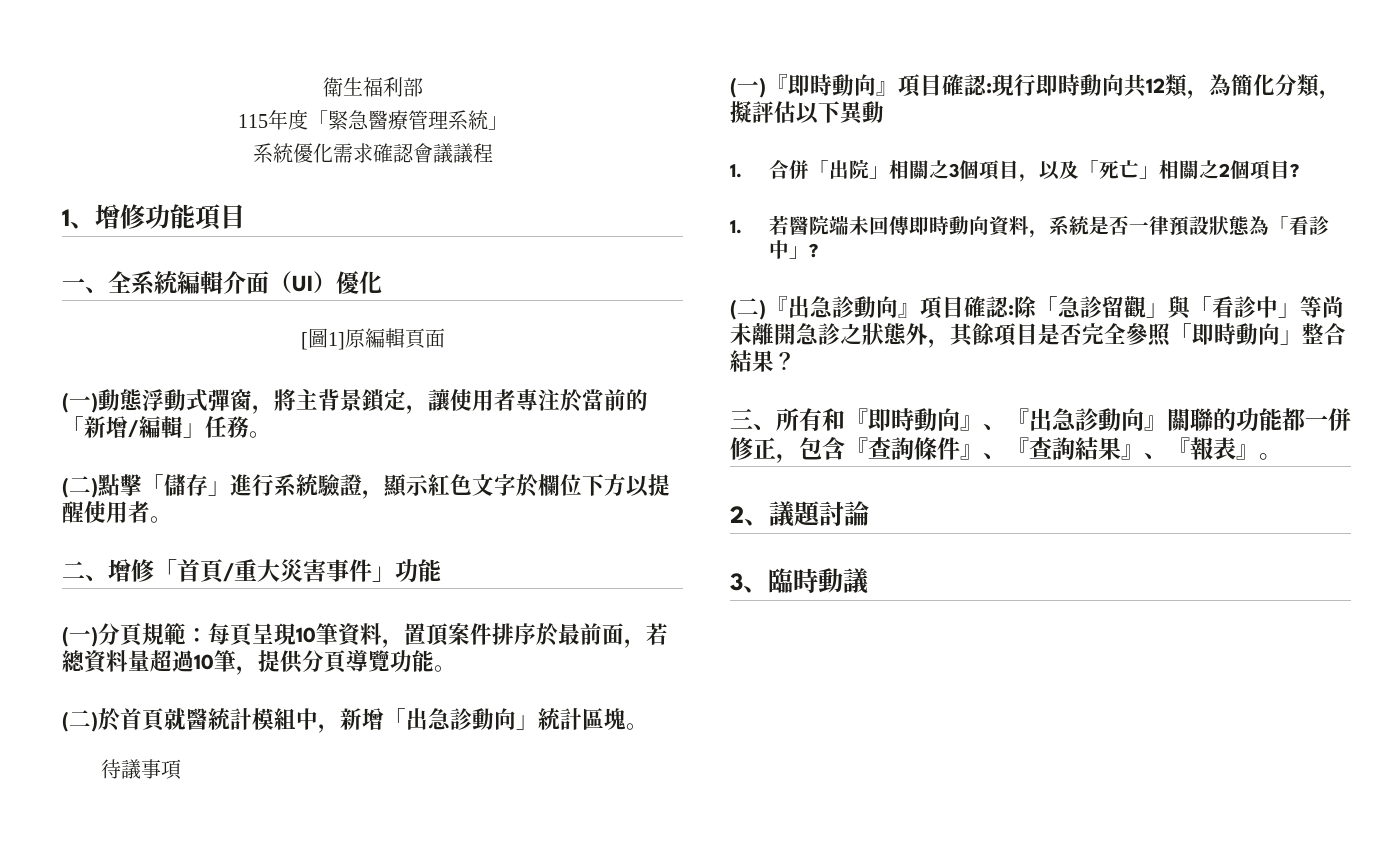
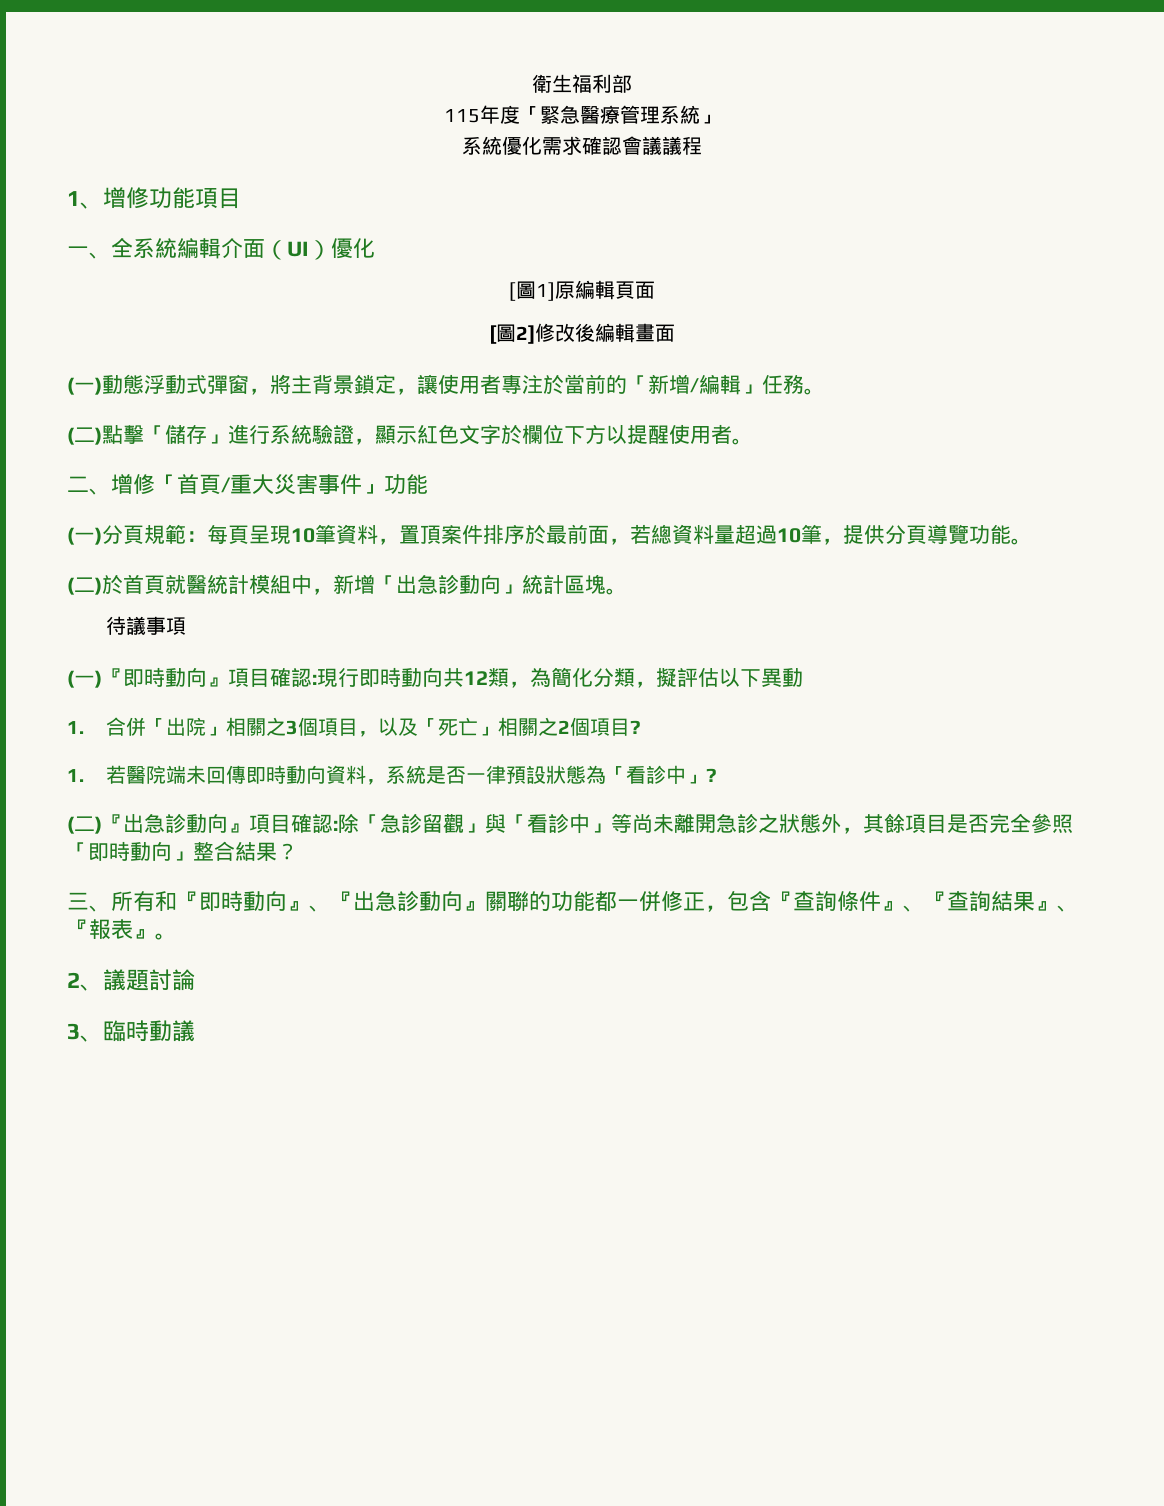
(445, 338) none -> [489,323,675,344] // [圖2]修改後編輯畫面

